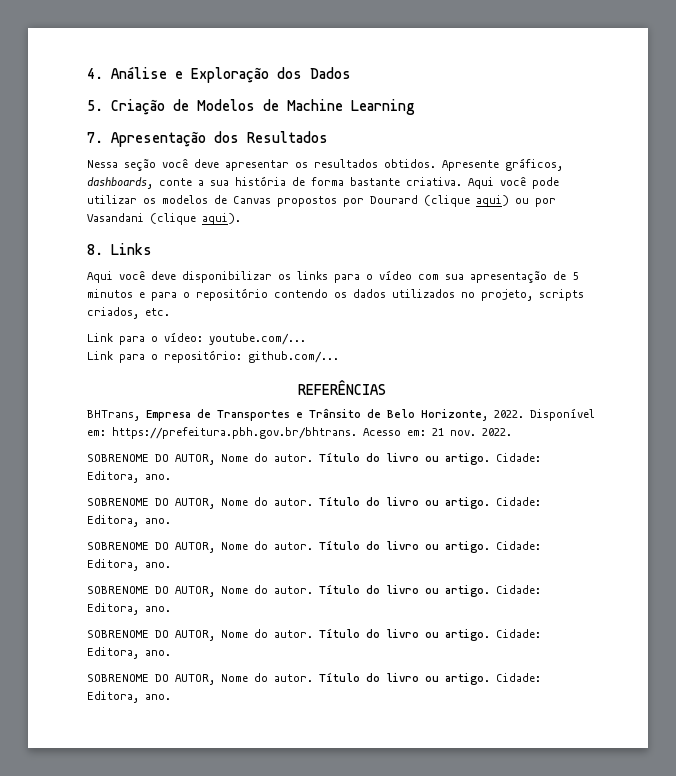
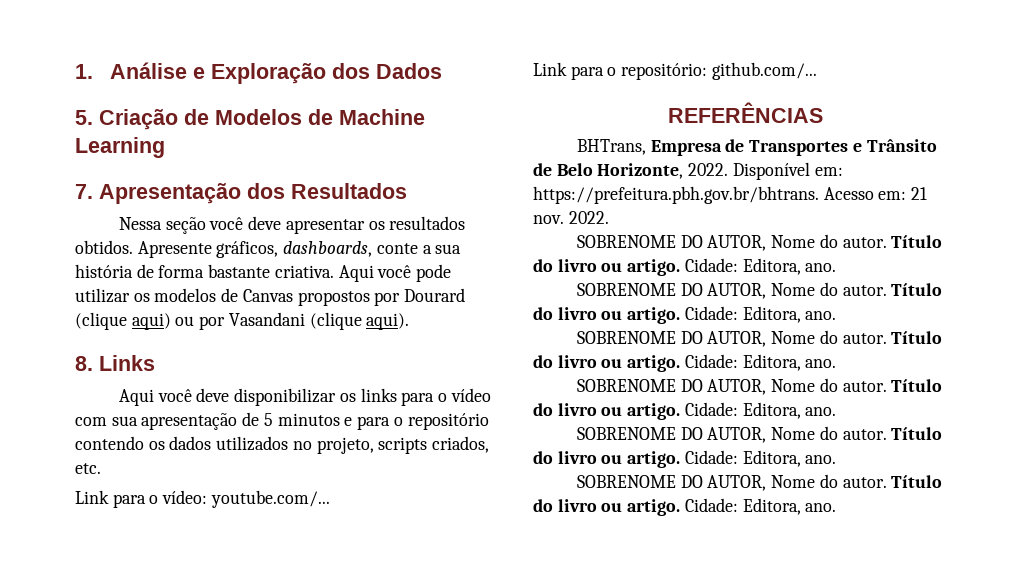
[87,68,103,79] 4. -> [75,64,93,79] 1.

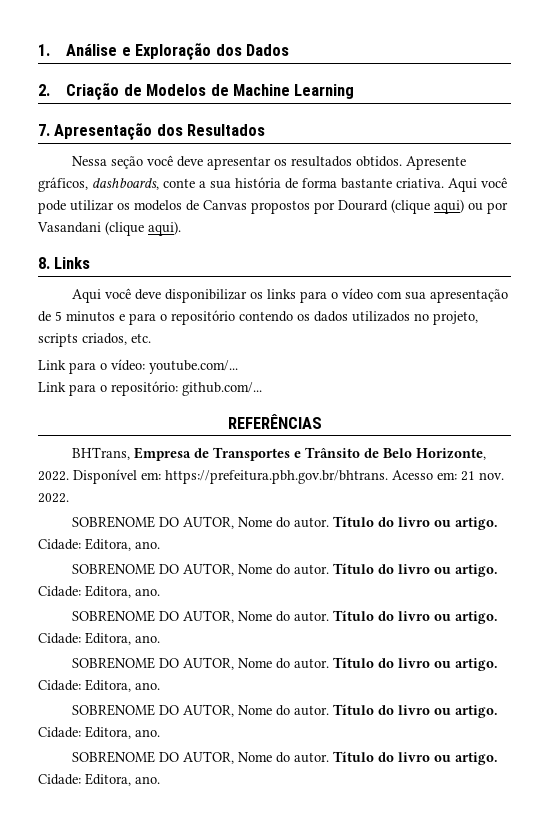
[75,110,93,125] 5. -> [38,84,50,96] 2.

